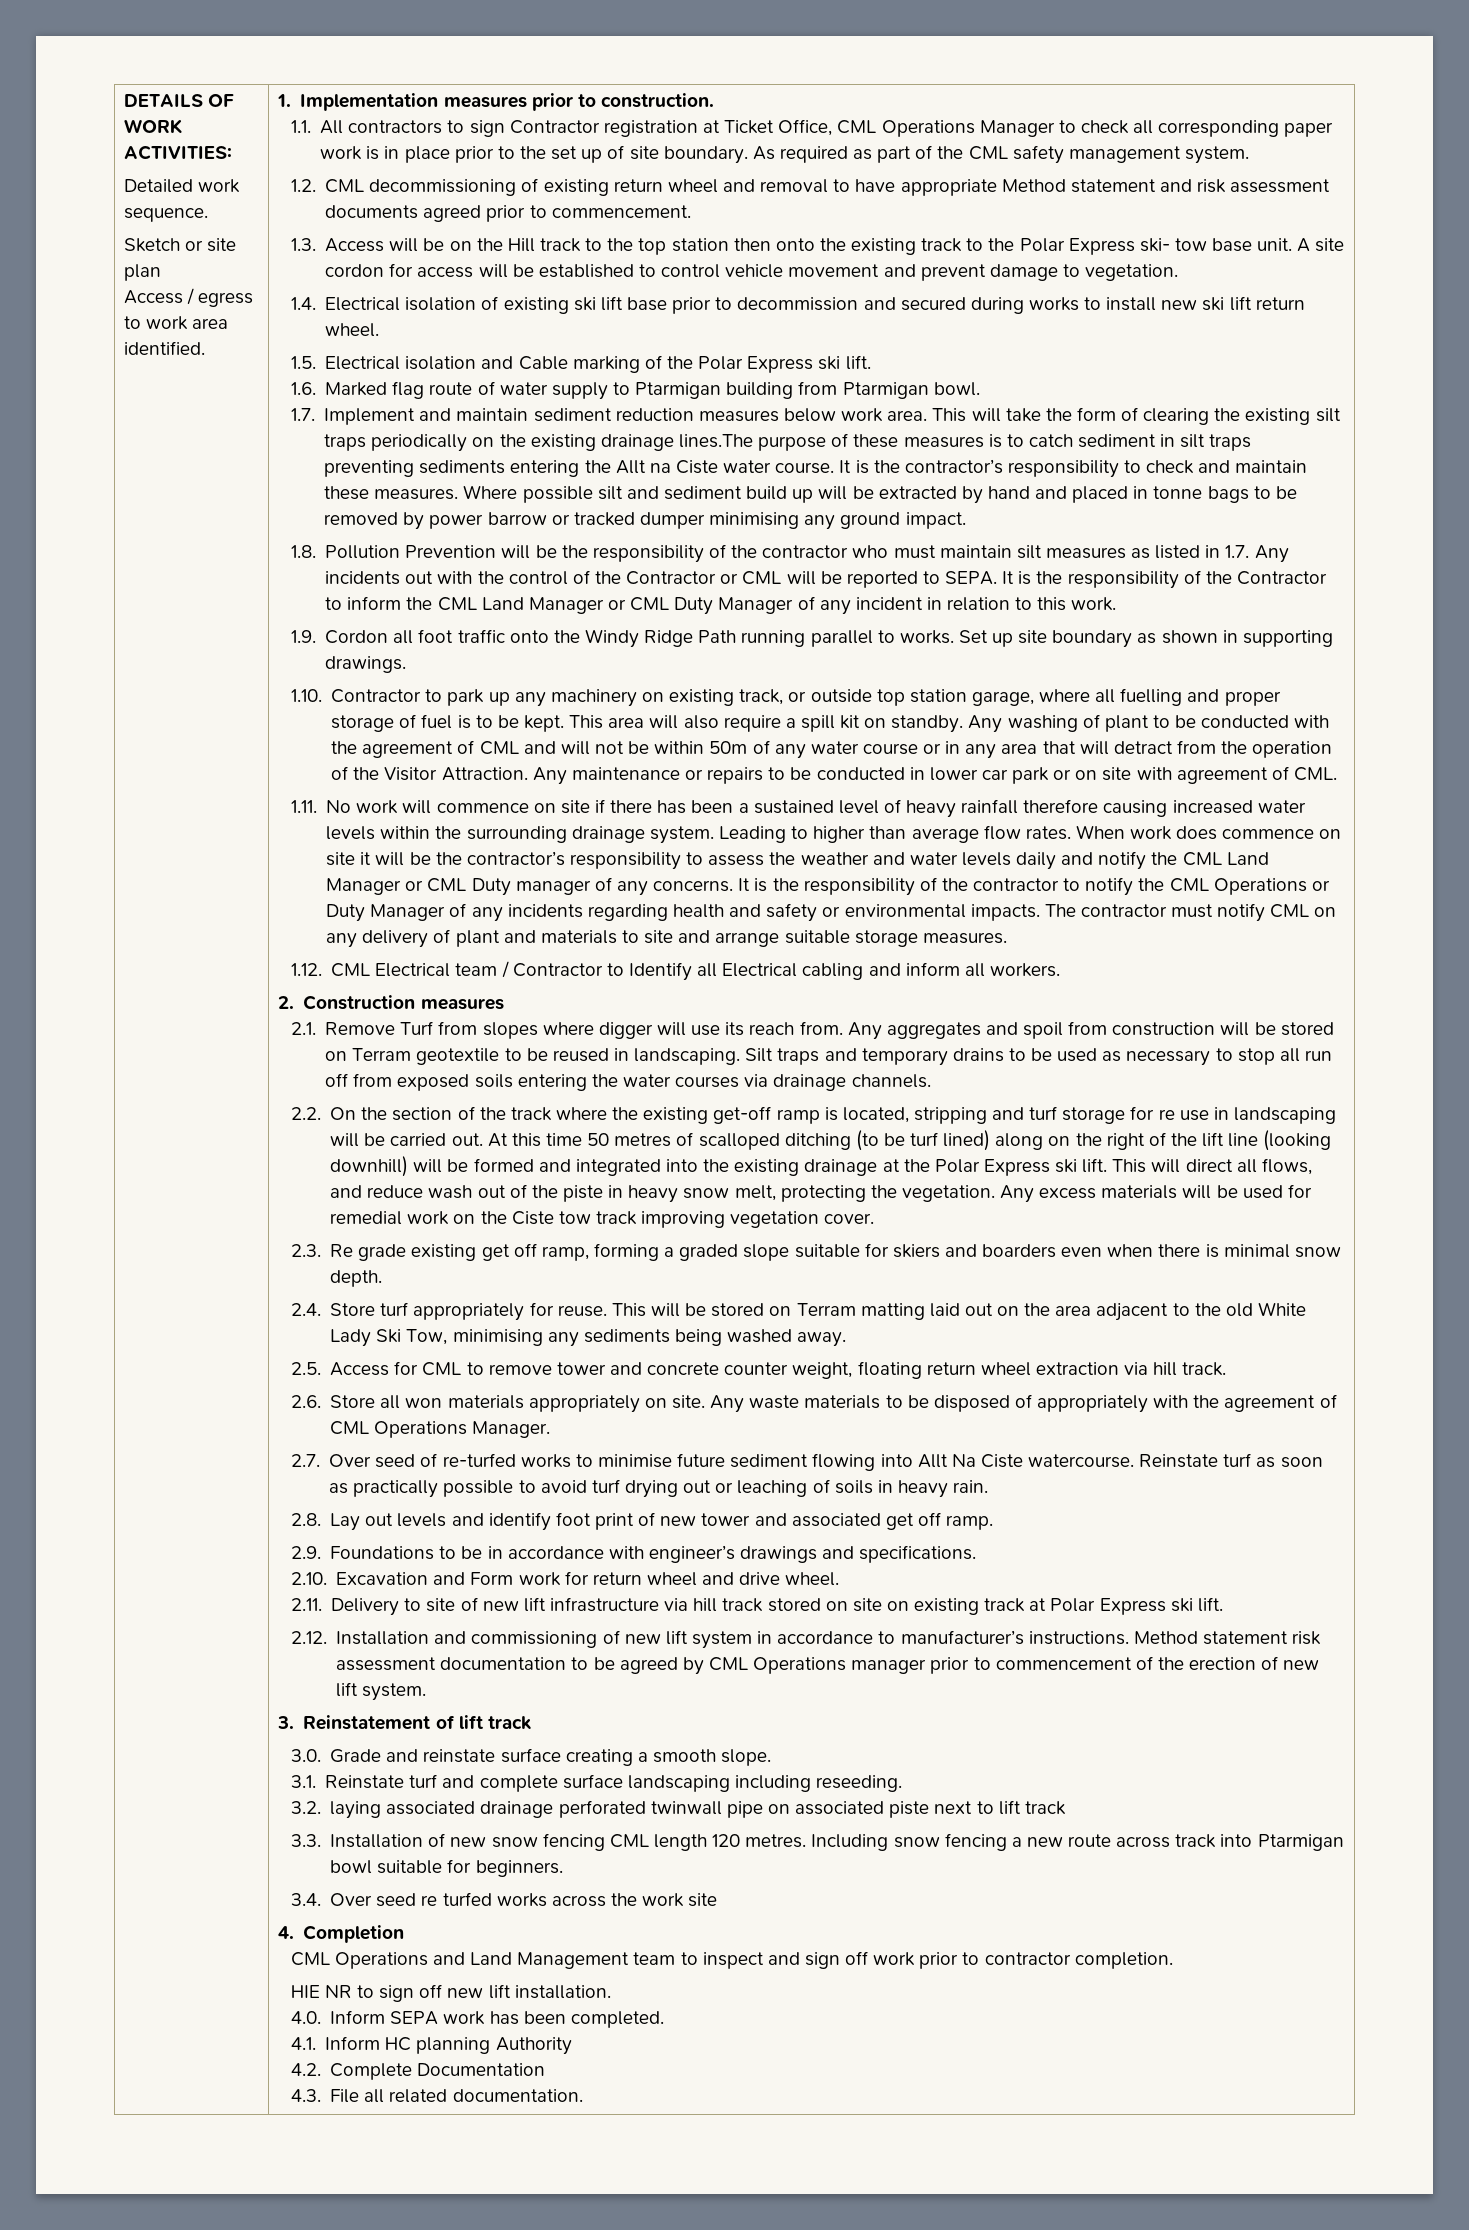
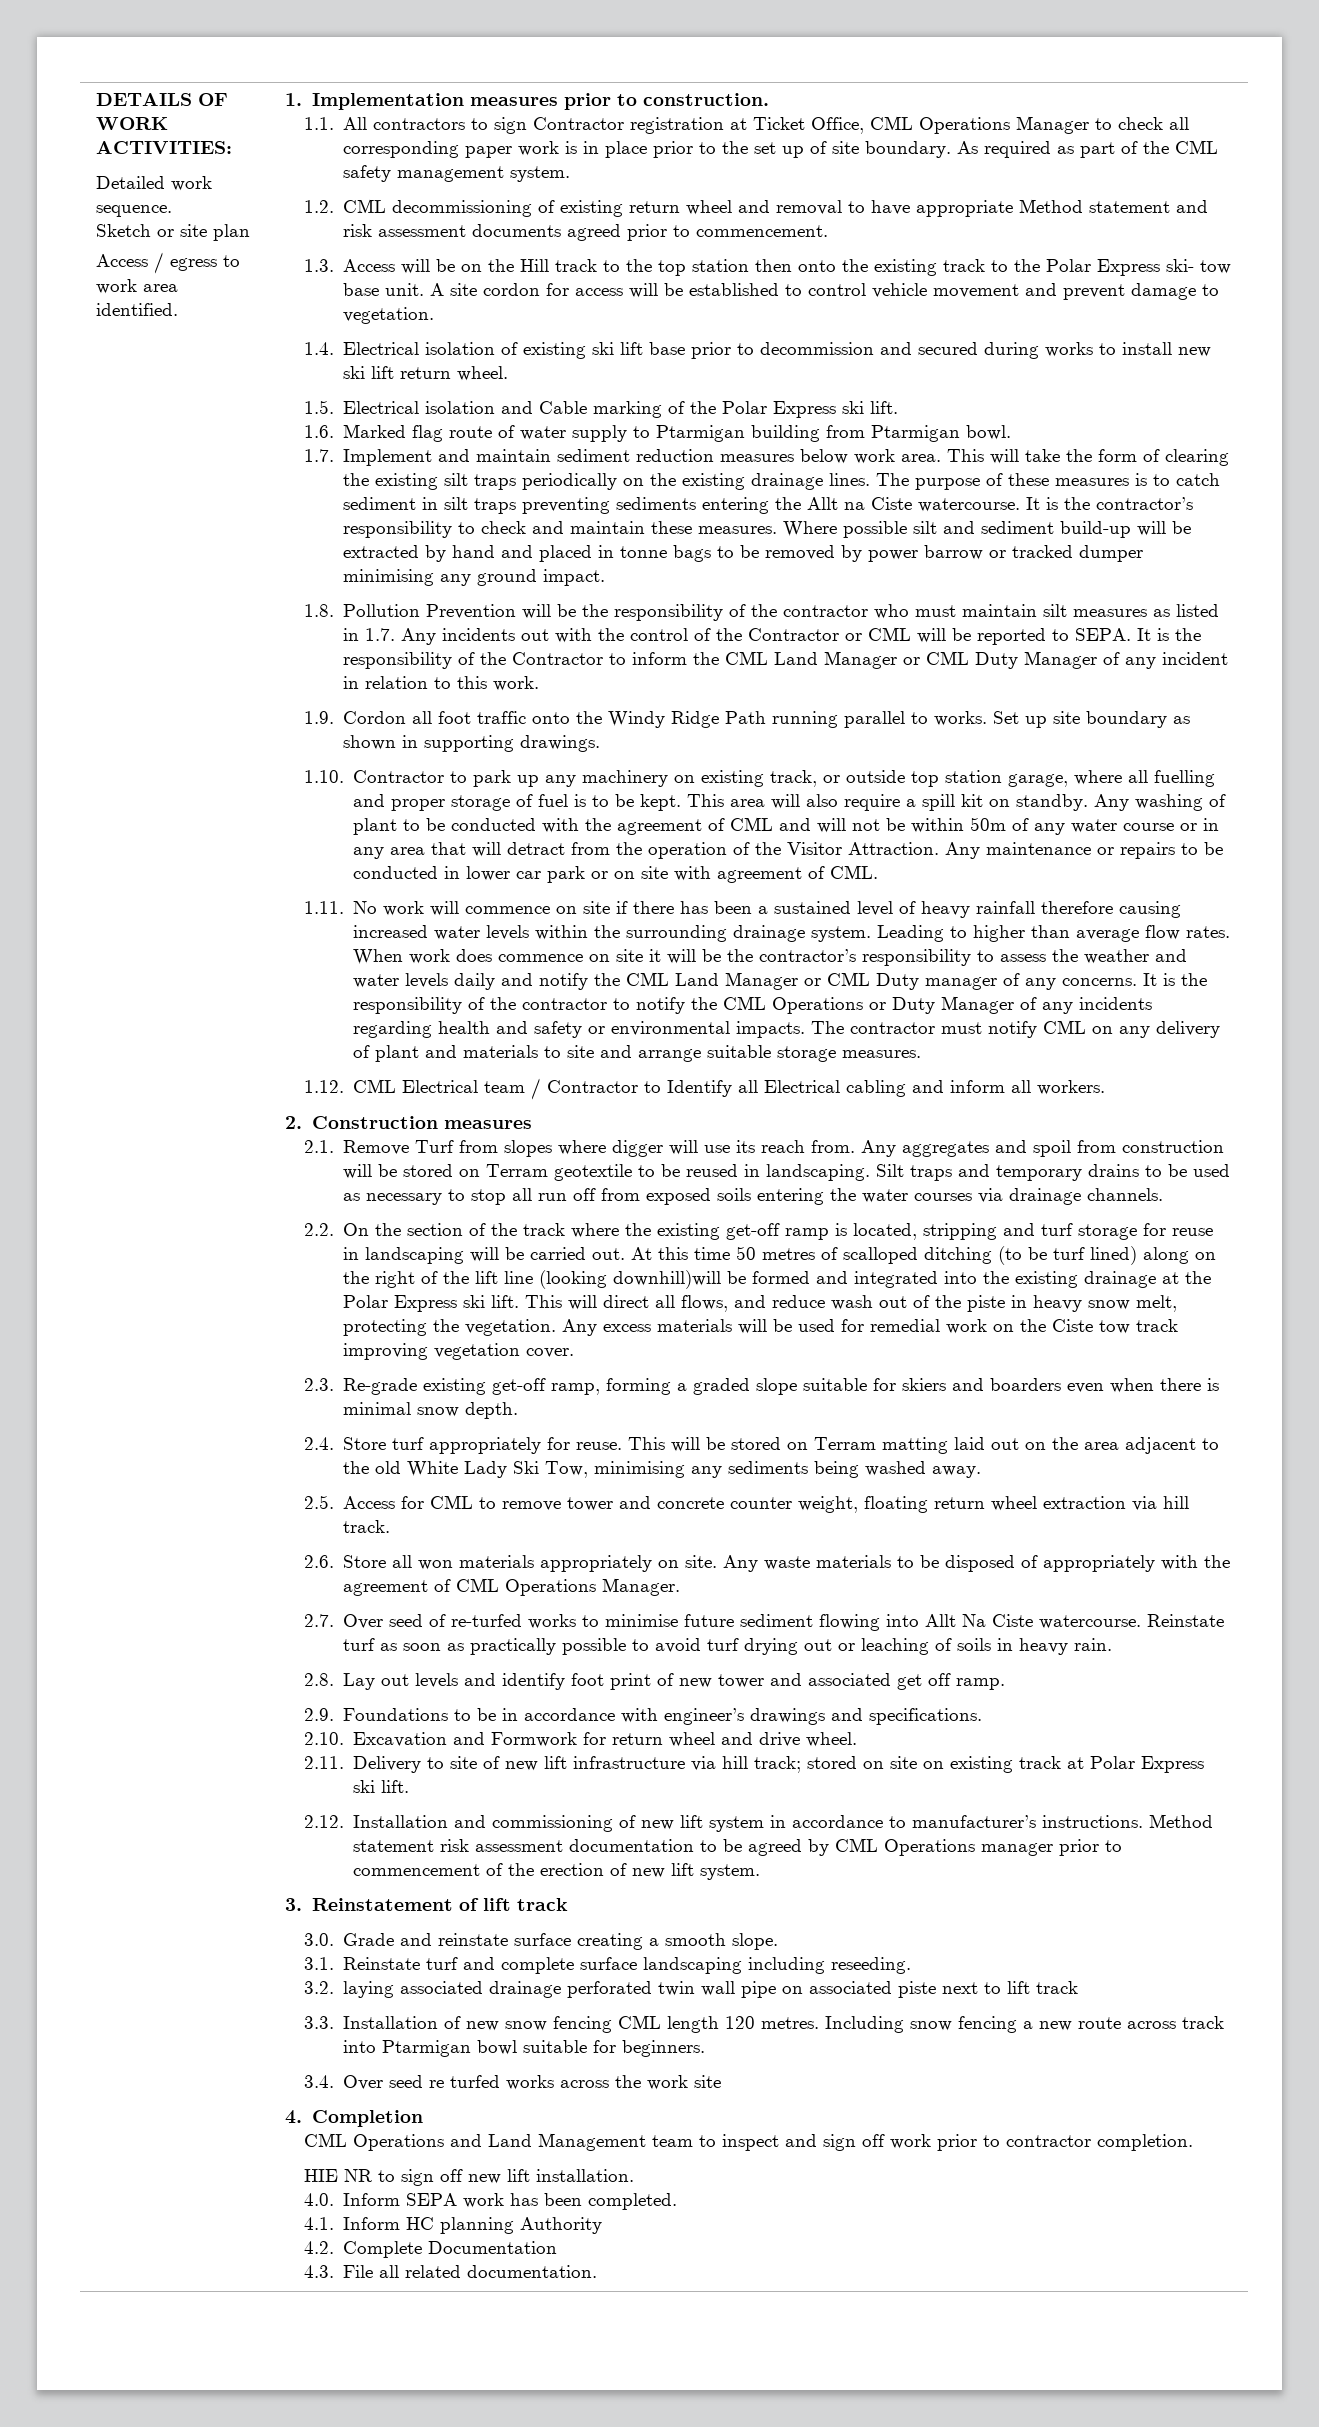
[678,434,753,448] lines.The -> [829,473,910,486] lines. The
[723,460,835,474] water course. -> [918,498,1021,512] watercourse.
[746,486,814,503] build up -> [1060,521,1132,538] build-up
[1158,1109,1209,1121] re use -> [1172,1228,1214,1236] reuse
[330,1156,443,1177] downhill) will -> [613,1270,722,1289] downhill)will
[330,1243,537,1261] Re grade existing get off -> [343,1378,547,1395] Re-grade existing get-off
[470,1572,561,1586] Form work -> [491,1732,578,1747] Formwork
[722,1598,764,1612] track -> [754,1756,802,1773] track;
[650,1801,722,1815] twinwall -> [658,1981,736,1996] twin wall

